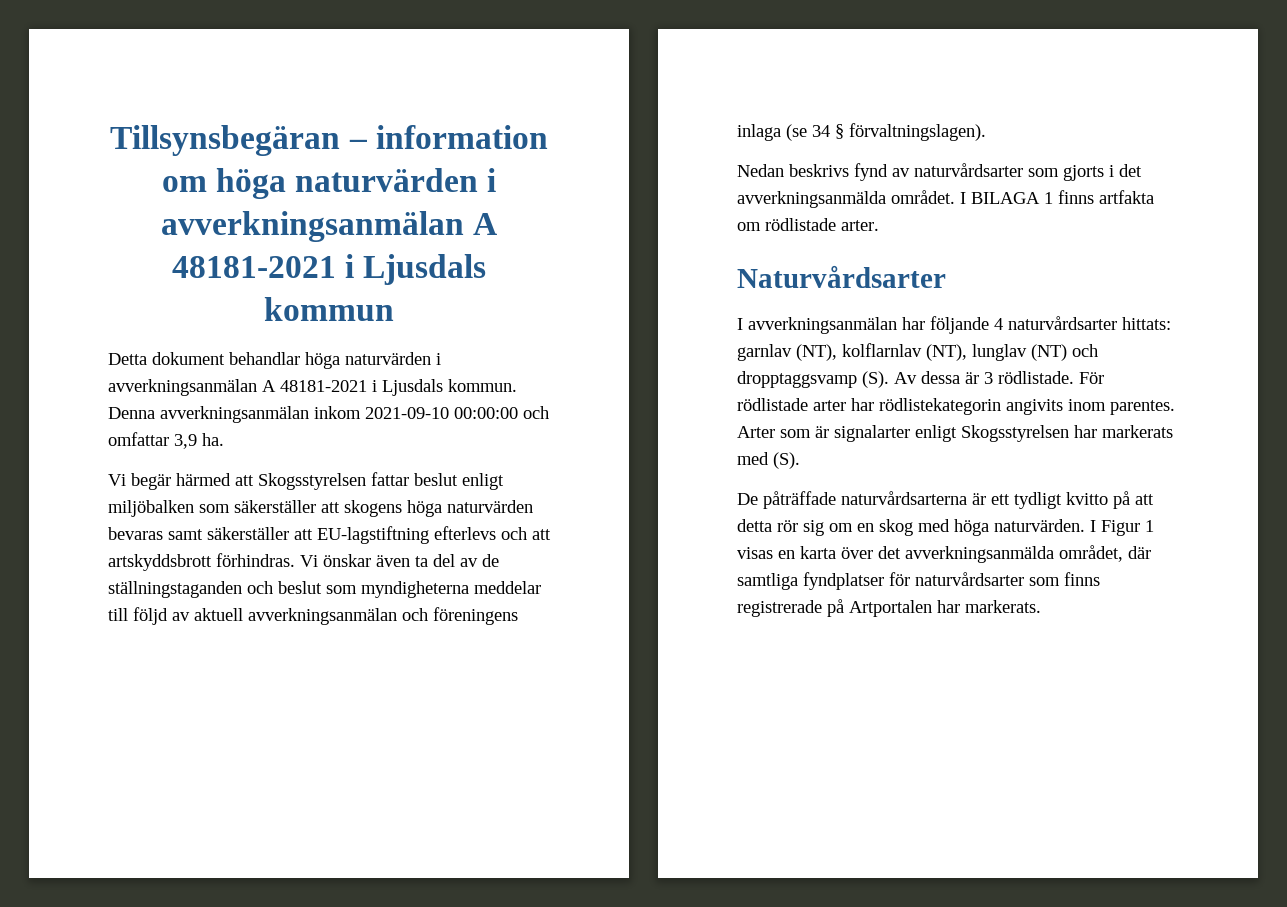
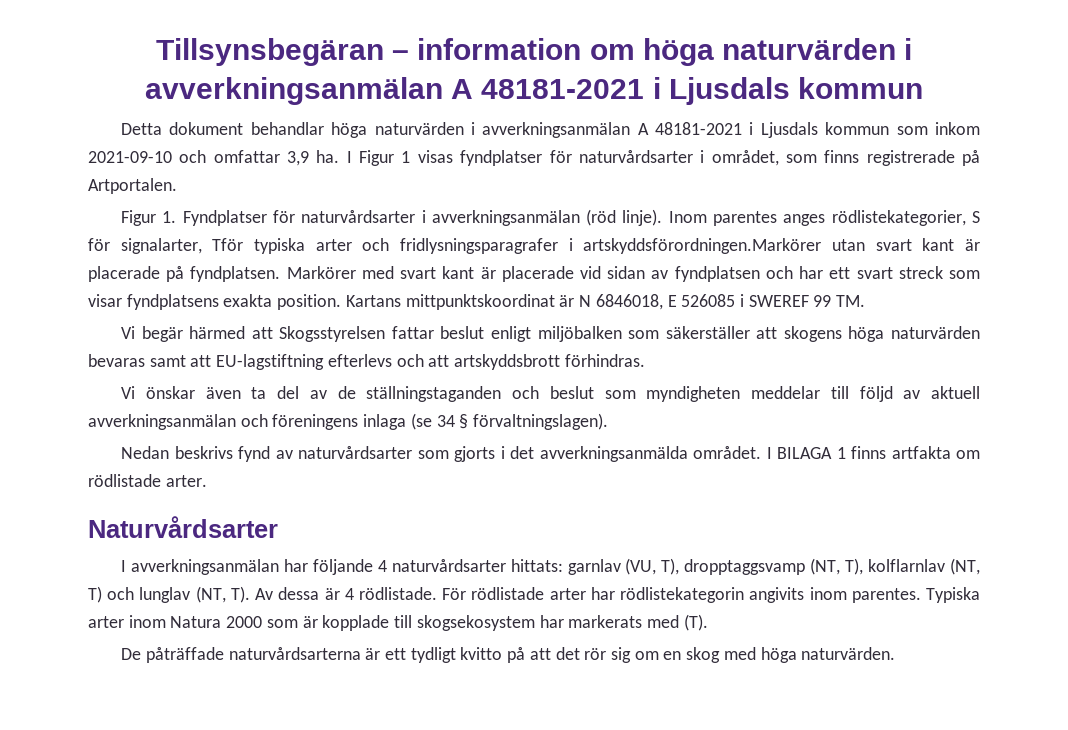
[448,379,517,392] [108,406,309,423] kommun. Denna avverkningsanmälan -> [825,122,928,135] kommun som
[454,407,518,419] 00:00:00 -> (172, 157) none
(224, 439) none -> [346,150,981,166] [88,178,177,194] [121,209,980,226] [88,238,980,254] [88,266,980,282] [88,294,866,310] I Figur 1 visas fyndplatser för naturvårdsarter i området, som finns registrerade på Artportalen. // Figur 1. Fyndplatser för naturvårdsarter i avverkningsanmälan (röd linje). Inom parentes anges rödlistekategorier, S för signalarter, Tför typiska arter och fridlysningsparagrafer i artskyddsförordningen.Markörer utan svart kant är placerade på fyndplatsen. Markörer med svart kant är placerade vid sidan av fyndplatsen och har ett svart streck som visar fyndplatsens exakta position. Kartans mittpunktskoordinat är N 6846018, E 526085 i SWEREF 99 TM.
[207,527,289,540] säkerställer -> (186, 361) none
(295, 560) none -> (645, 360) //
[361,581,469,598] myndigheterna -> [646,386,741,402] myndigheten
[796,343,1098,361] [737,371,889,388] (NT), kolflarnlav (NT), lunglav (NT) och dropptaggsvamp (S). -> [625,558,980,575] [88,586,250,603] (VU, T), dropptaggsvamp (NT, T), kolflarnlav (NT, T) och lunglav (NT, T).
[984,372,993,384] 3 -> [344,588,354,600] 4
[737,425,1069,442] Arter som är signalarter enligt Skogsstyrelsen -> [925,587,980,603] [88,615,535,631] Typiska arter inom Natura 2000 som är kopplade till skogsekosystem
[773,452,800,469] (S). -> [683,614,708,631] (T).
[737,519,772,532] detta -> [555,647,580,660] det
[1090,520,1154,536] [737,545,1151,563] [737,572,1100,590] [737,599,1041,617] I Figur 1 visas en karta över det avverkningsanmälda området, där samtliga fyndplatser för naturvårdsarter som finns registrerade på Artportalen har markerats. -> (896, 653) none

